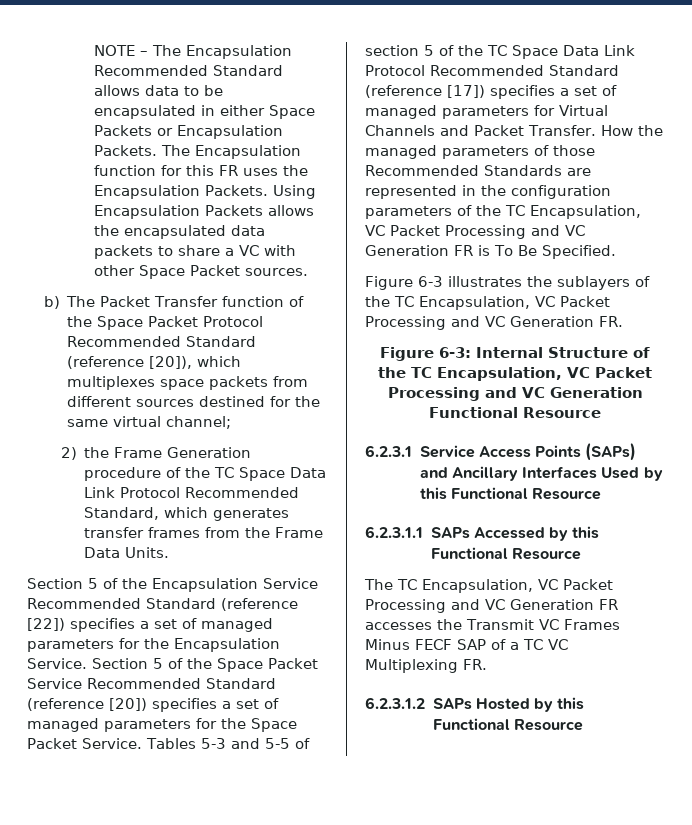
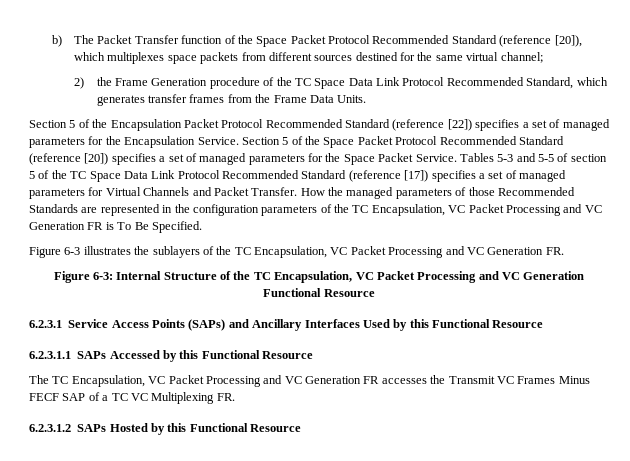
[94,45,293,59] [94,65,284,76] [94,85,224,96] [94,105,316,119] [94,125,284,139] [94,145,302,159] [94,165,309,176] [94,185,317,199] [94,205,315,219] [94,225,266,239] [94,245,297,259] [94,265,309,279] NOTE – The Encapsulation Recommended Standard allows data to be encapsulated in either Space Packets or Encapsulation Packets. The Encapsulation function for this FR uses the Encapsulation Packets. Using Encapsulation Packets allows the encapsulated data packets to share a VC with other Space Packet sources. // -> (51, 41) none
[263,578,318,589] Service -> [183,119,264,128] Packet Protocol
[27,678,82,689] Service -> [395,136,438,145] Protocol

